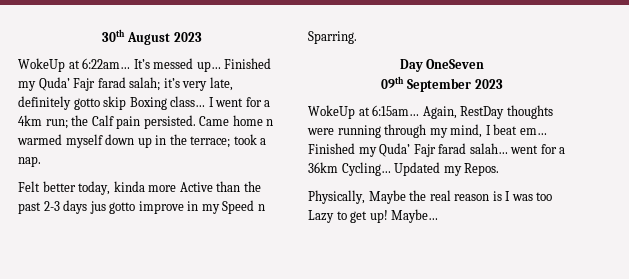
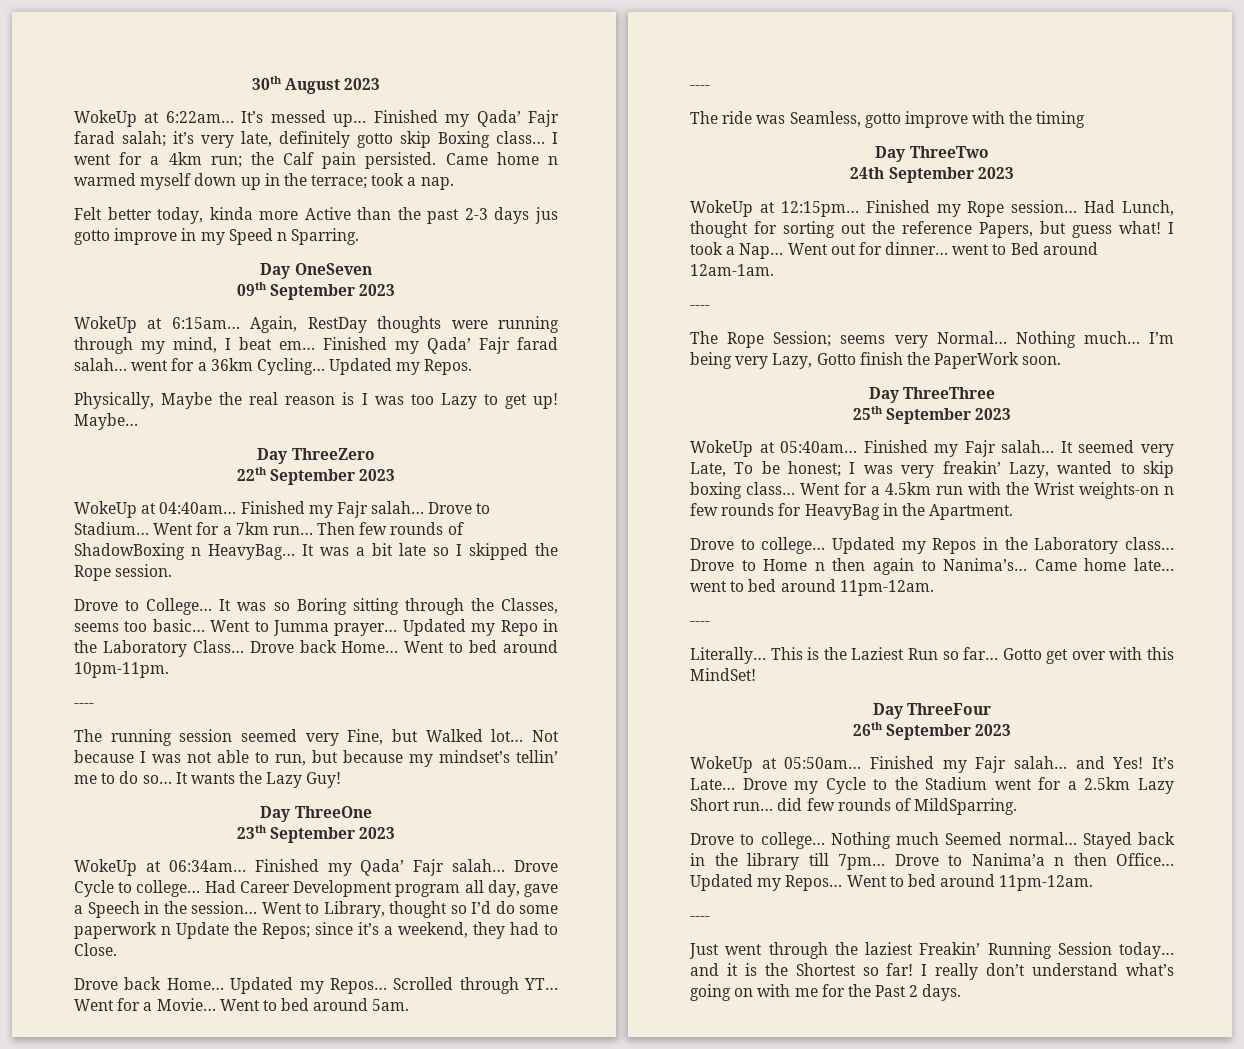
[38,77,70,91] Quda’ -> [476,110,521,127] Qada’
[379,143,411,157] Quda’ -> [427,337,471,354] Qada’
(439, 216) none -> [257,448,375,464] [236,467,396,485] [74,501,491,518] [74,522,464,535] [74,543,558,560] [74,564,173,581] [74,598,558,615] [74,619,558,636] [74,640,559,657] [74,662,169,678] [74,703,94,708] [74,729,559,746] [74,750,558,767] [74,771,342,788] [260,806,372,822] [236,825,396,843] [74,859,558,876] [74,880,558,897] [74,901,558,918] [74,922,558,939] [74,943,117,956] [74,977,558,994] [74,998,410,1011] [690,85,710,90] [690,111,1086,128] [875,146,989,162] [850,167,1014,183] [690,200,1174,217] [690,221,1174,238] [690,242,1098,259] [690,264,774,276] [690,305,710,310] [690,331,1174,348] [690,352,1062,369] [868,387,996,403] [852,406,1012,424] [690,440,1174,457] [690,461,1174,478] [690,482,1174,499] [690,503,1014,520] [690,537,1174,554] [690,558,1174,575] [690,579,934,596] [690,621,710,626] [690,647,1174,664] [690,668,756,681] [872,703,992,719] [852,722,1012,740] [690,756,1174,773] [690,777,1174,794] [690,798,1018,815] [690,832,1175,849] [690,853,1174,870] [690,874,1094,891] [690,916,710,921] [689,942,1174,959] [690,963,1174,980] [690,984,962,1001] // Day ThreeZero // 22th September 2023 // WokeUp at 04:40am… Finished my Fajr salah… Drove to Stadium… Went for a 7km run… Then few rounds of ShadowBoxing n HeavyBag… It was a bit late so I skipped the Rope session. // Drove to College… It was so Boring sitting through the Classes, seems too basic… Went to Jumma prayer… Updated my Repo in the Laboratory Class… Drove back Home… Went to bed around 10pm-11pm. // ---- // The running session seemed very Fine, but Walked lot… Not because I was not able to run, but because my mindset’s tellin’ me to do so… It wants the Lazy Guy! // Day ThreeOne // 23th September 2023 // WokeUp at 06:34am… Finished my Qada’ Fajr salah… Drove Cycle to college… Had Career Development program all day, gave a Speech in the session… Went to Library, thought so I’d do some paperwork n Update the Repos; since it’s a weekend, they had to Close. // Drove back Home… Updated my Repos… Scrolled through YT… Went for a Movie… Went to bed around 5am. // ---- // The ride was Seamless, gotto improve with the timing // Day ThreeTwo // 24th September 2023 // WokeUp at 12:15pm… Finished my Rope session… Had Lunch, thought for sorting out the reference Papers, but guess what! I took a Nap… Went out for dinner… went to Bed around 12am-1am. // ---- // The Rope Session; seems very Normal… Nothing much… I’m being very Lazy, Gotto finish the PaperWork soon. // Day ThreeThree // 25th September 2023 // WokeUp at 05:40am… Finished my Fajr salah… It seemed very Late, To be honest; I was very freakin’ Lazy, wanted to skip boxing class… Went for a 4.5km run with the Wrist weights-on n few rounds for HeavyBag in the Apartment. // Drove to college… Updated my Repos in the Laboratory class… Drove to Home n then again to Nanima’s… Came home late… went to bed around 11pm-12am. // ---- // Literally… This is the Laziest Run so far… Gotto get over with this MindSet! // Day ThreeFour // 26th September 2023 // WokeUp at 05:50am… Finished my Fajr salah… and Yes! It’s Late… Drove my Cycle to the Stadium went for a 2.5km Lazy Short run… did few rounds of MildSparring. // Drove to college… Nothing much Seemed normal… Stayed back in the library till 7pm… Drove to Nanima’a n then Office… Updated my Repos… Went to bed around 11pm-12am. // ---- // Just went through the laziest Freakin’ Running Session today… and it is the Shortest so far! I really don’t understand what’s going on with me for the Past 2 days.

